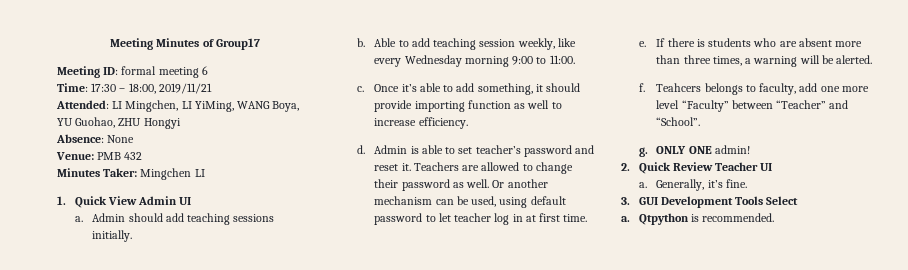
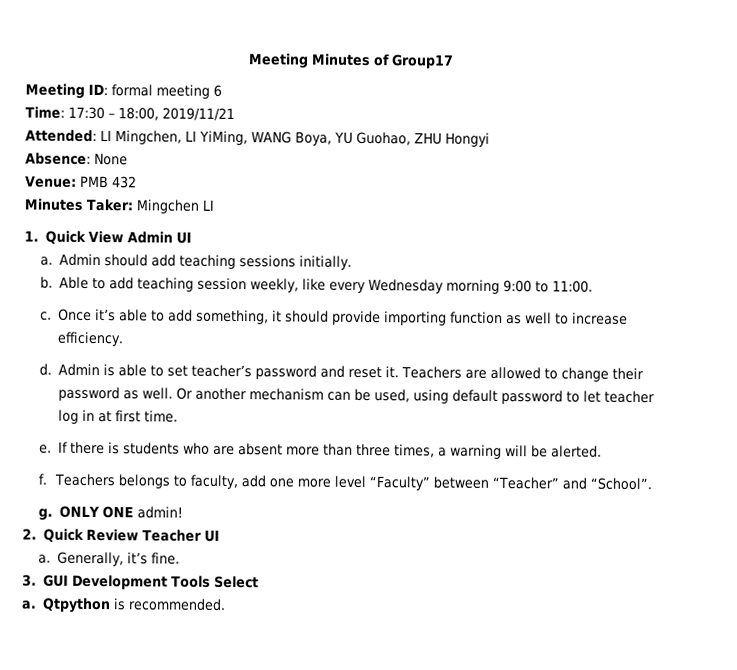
[656,83,702,92] Teahcers -> [53,473,115,487] Teachers

